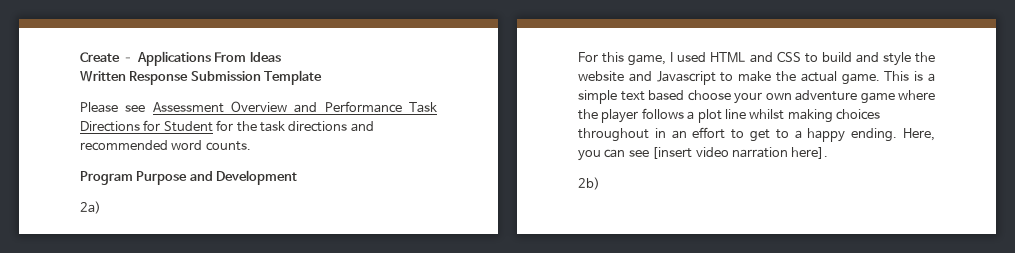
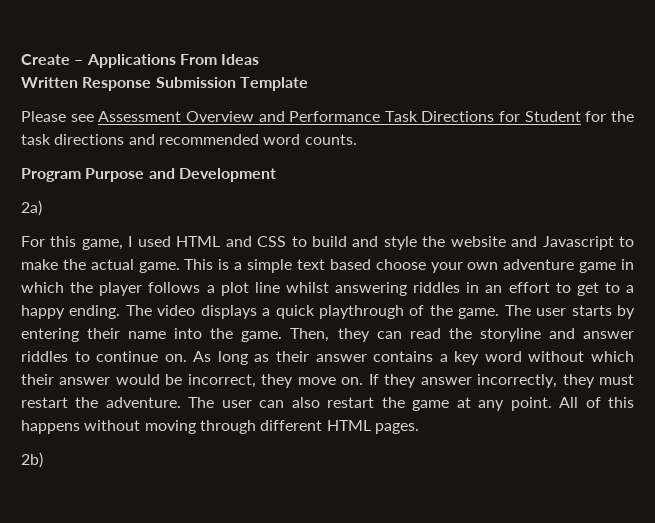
[898,90,935,100] where -> [621,259,635,270] [21,282,64,293] in which
[787,109,880,123] [578,128,649,142] making choices throughout -> [335,282,461,296] answering riddles
[903,128,935,141] [578,147,829,161] Here, you can see [insert video narration here]. -> [125,305,636,319] [21,328,635,342] [21,351,634,365] [21,374,634,388] [21,397,635,411] [21,420,419,434] The video displays a quick playthrough of the game. The user starts by entering their name into the game. Then, they can read the storyline and answer riddles to continue on. As long as their answer contains a key word without which their answer would be incorrect, they move on. If they answer incorrectly, they must restart the adventure. The user can also restart the game at any point. All of this happens without moving through different HTML pages.

